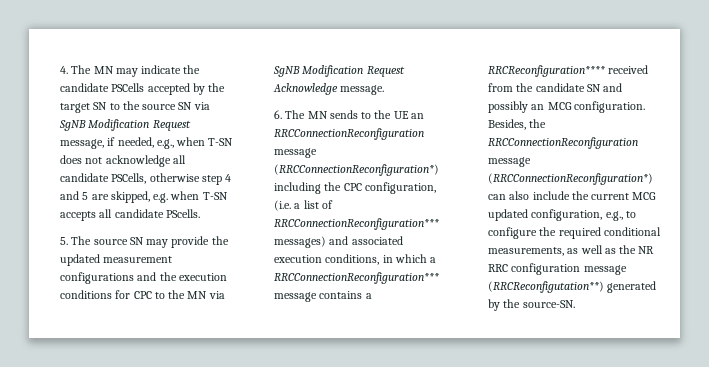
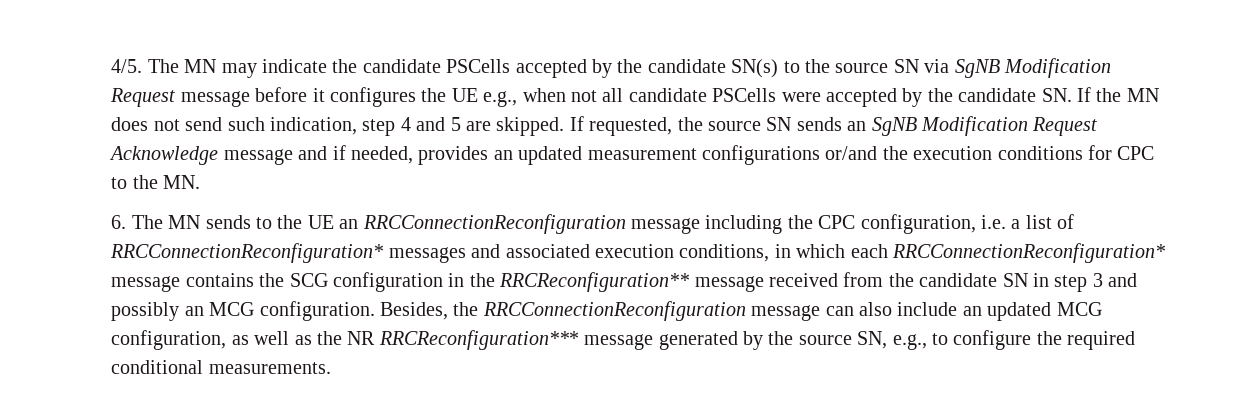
[60,66,69,74] 4. -> [111,59,143,73] 4/5.
[60,102,108,113] target SN -> [647,59,779,78] candidate SN(s)
[60,137,234,149] [60,155,186,167] [60,173,200,184] message, if needed, e.g., when T-SN does not acknowledge all candidate PSCells, otherwise -> [180,87,1159,107] [111,117,358,135] message before it configures the UE e.g., when not all candidate PSCells were accepted by the candidate SN. If the MN does not send such indication,
[110,191,228,203] [60,209,200,221] [60,236,229,248] skipped, e.g. when T-SN accepts all candidate PScells. // 5. The source SN may provide the -> [496,116,1098,136] [109,145,513,165] skipped. If requested, the source SN sends an SgNB Modification Request Acknowledge message and if needed, provides an
[137,272,157,281] and -> [825,146,878,160] or/and
[187,291,225,299] [273,65,405,77] [273,83,385,95] MN via SgNB Modification Request Acknowledge message. -> [163,175,201,189] MN.
[274,164,440,176] (RRCConnectionReconfiguration*) -> (701, 226) none
[274,200,292,211] (i.e. -> [981,215,1007,229] i.e.
[274,218,440,230] [274,236,327,248] RRCConnectionReconfiguration*** messages) -> [110,243,466,263] RRCConnectionReconfiguration* messages
[430,257,437,263] [274,272,440,284] [274,291,372,302] [488,65,606,77] a RRCConnectionReconfiguration*** message contains a RRCReconfiguration**** -> [850,243,1166,263] [111,272,764,292] each RRCConnectionReconfiguration* message contains the SCG configuration in the RRCReconfiguration** message
(601, 88) none -> [1033,273,1103,292] in step 3
[488,173,654,185] (RRCConnectionReconfiguration*) -> (821, 313) none
[571,191,657,200] [488,209,603,221] the current MCG updated configuration, -> [962,302,1102,321] [111,330,888,350] an updated MCG configuration, as well as the NR RRCReconfiguration*** message generated by the source SN,
[488,245,655,256] [488,263,627,275] [488,281,657,293] [488,299,575,311] measurements, as well as the NR RRC configuration message (RRCReconfigutation**) generated by the source-SN. -> [208,362,331,374] measurements.

